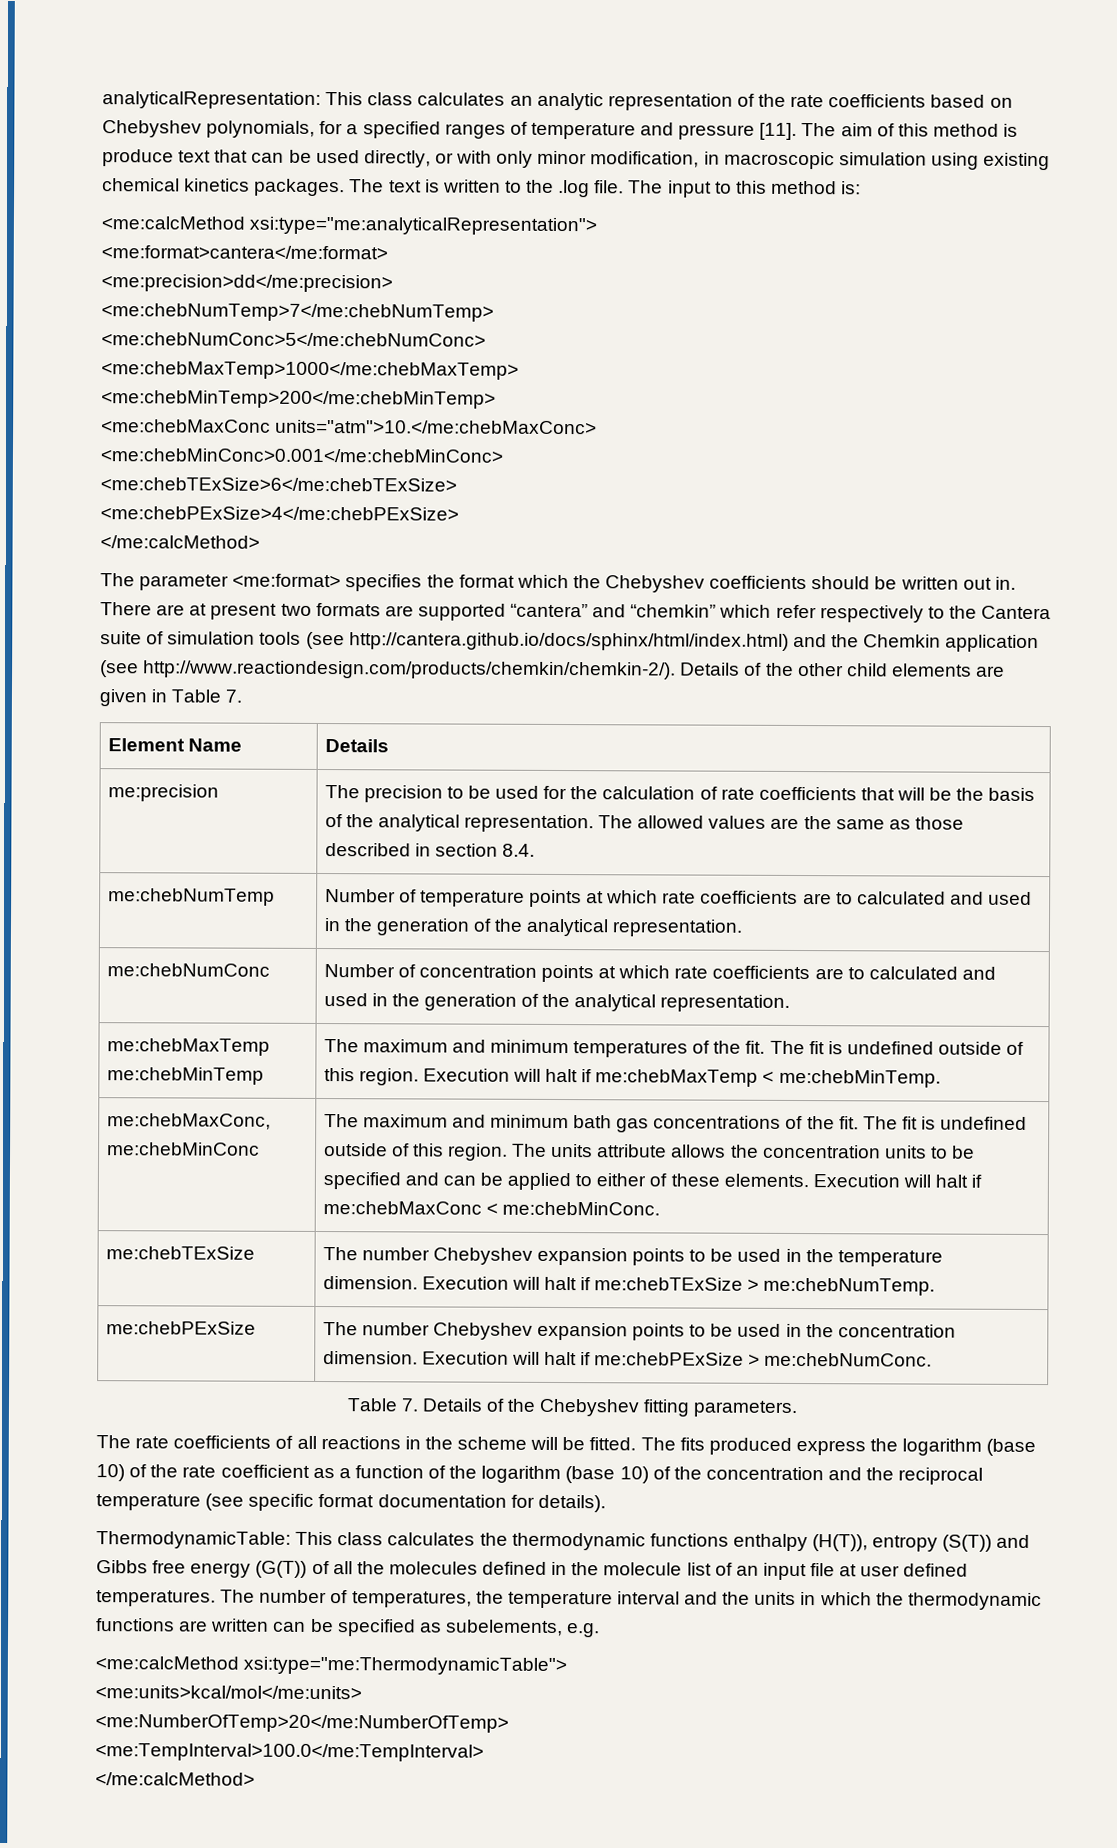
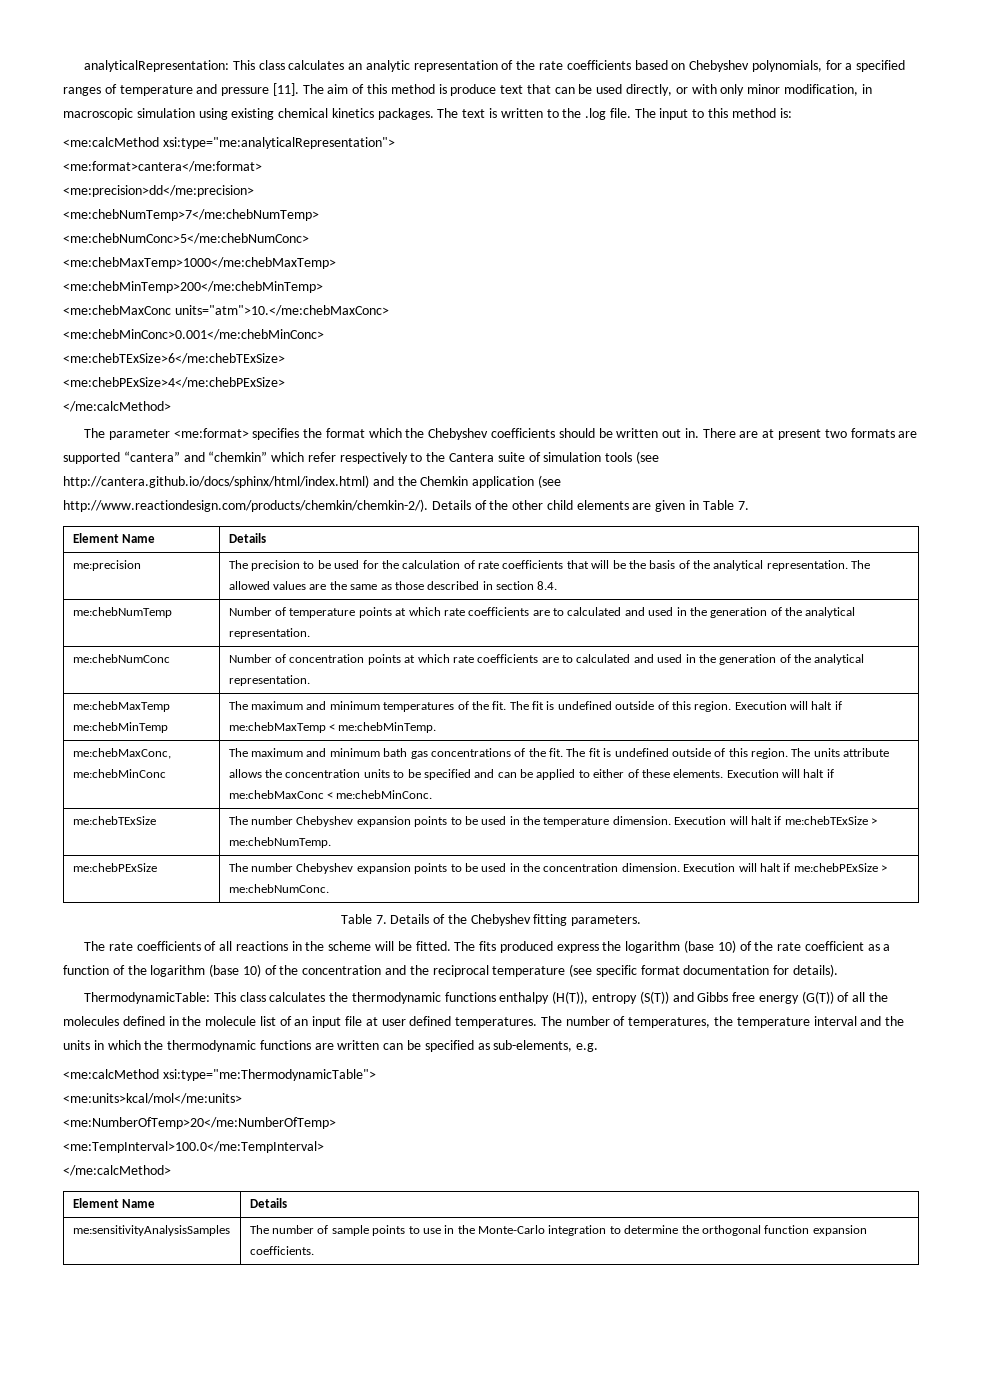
[445,1619,563,1637] subelements, -> [493,1040,573,1052] sub-elements,
(255, 1779) none -> [72,1198,155,1208] [249,1198,287,1208] [72,1225,230,1236] [249,1225,867,1236] [249,1246,314,1255] // Element Name | Details // me:sensitivityAnalysisSamples | The number of sample points to use in the Monte-Carlo integration to determine the orthogonal function expansion coefficients.

